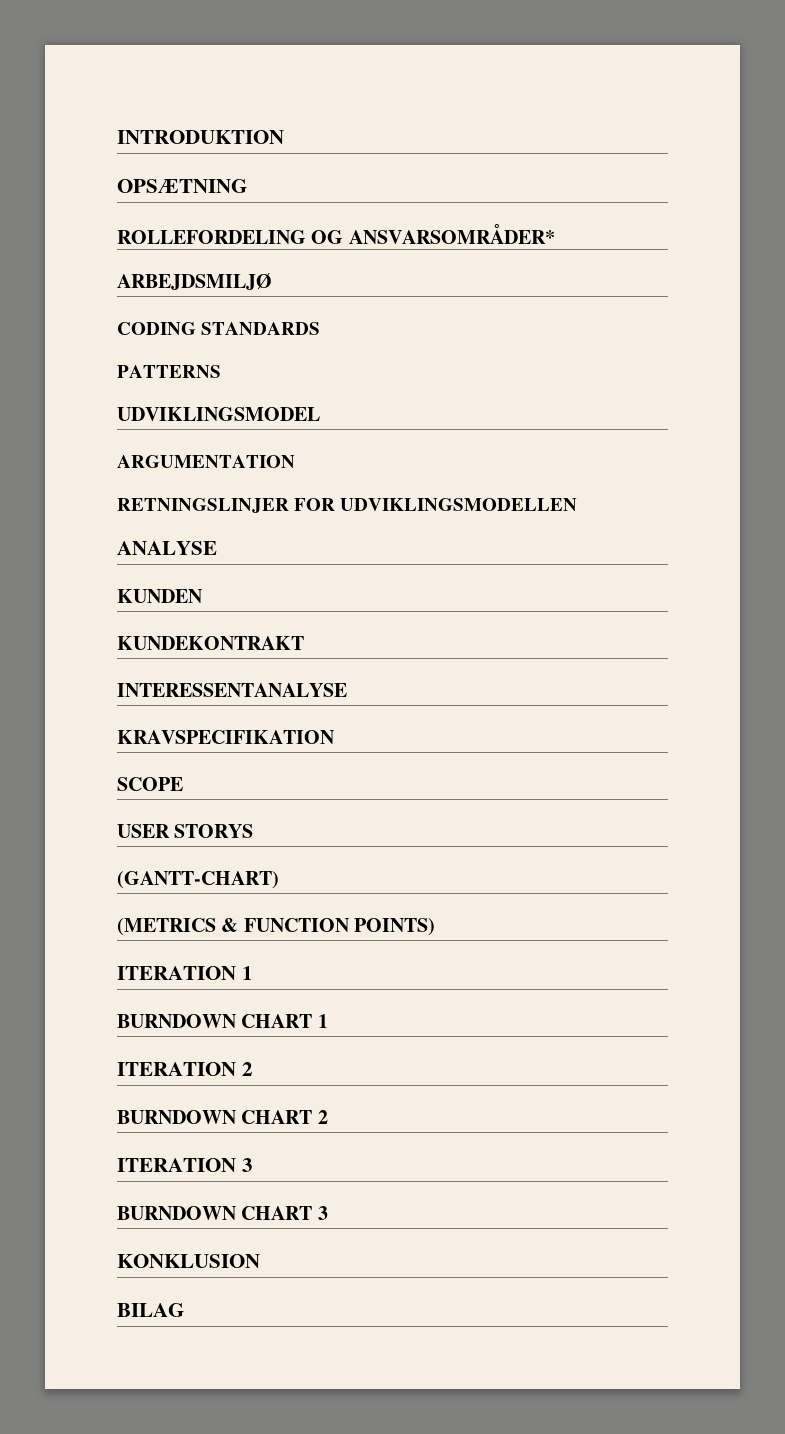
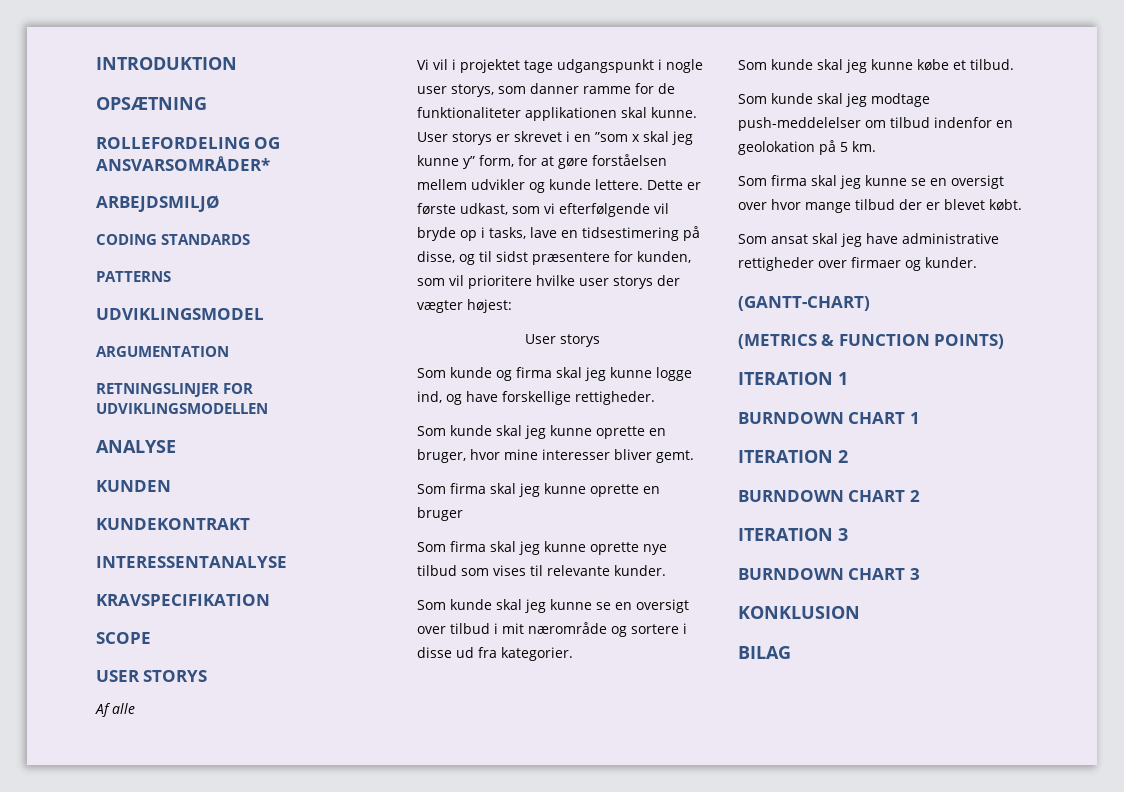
(254, 831) none -> [95,703,135,717] [417,59,703,73] [417,83,675,97] [417,107,697,121] [417,131,693,145] [417,154,667,169] [417,179,701,193] [417,203,669,217] [417,226,700,241] [417,251,691,265] [417,275,680,289] [417,299,512,313] [524,334,600,347] [417,367,692,381] [417,391,655,405] [417,425,666,439] [417,449,694,463] [417,483,660,497] [417,507,463,521] [417,541,667,555] [417,565,666,576] [417,599,689,613] [417,622,687,637] [417,647,573,661] [738,59,1014,73] [738,93,930,107] [738,117,1013,131] [738,140,876,155] [738,175,1004,189] [738,199,1022,213] [738,233,999,247] [738,257,977,271] // Af alle // Vi vil i projektet tage udgangspunkt i nogle user storys, som danner ramme for de funktionaliteter applikationen skal kunne. User storys er skrevet i en ”som x skal jeg kunne y” form, for at gøre forståelsen mellem udvikler og kunde lettere. Dette er første udkast, som vi efterfølgende vil bryde op i tasks, lave en tidsestimering på disse, og til sidst præsentere for kunden, som vil prioritere hvilke user storys der vægter højest: // User storys // Som kunde og firma skal jeg kunne logge ind, og have forskellige rettigheder. // Som kunde skal jeg kunne oprette en bruger, hvor mine interesser bliver gemt. // Som firma skal jeg kunne oprette en bruger // Som firma skal jeg kunne oprette nye tilbud som vises til relevante kunder. // Som kunde skal jeg kunne se en oversigt over tilbud i mit nærområde og sortere i disse ud fra kategorier. // Som kunde skal jeg kunne købe et tilbud. // Som kunde skal jeg modtage push-meddelelser om tilbud indenfor en geolokation på 5 km. // Som firma skal jeg kunne se en oversigt over hvor mange tilbud der er blevet købt. // Som ansat skal jeg have administrative rettigheder over firmaer og kunder.

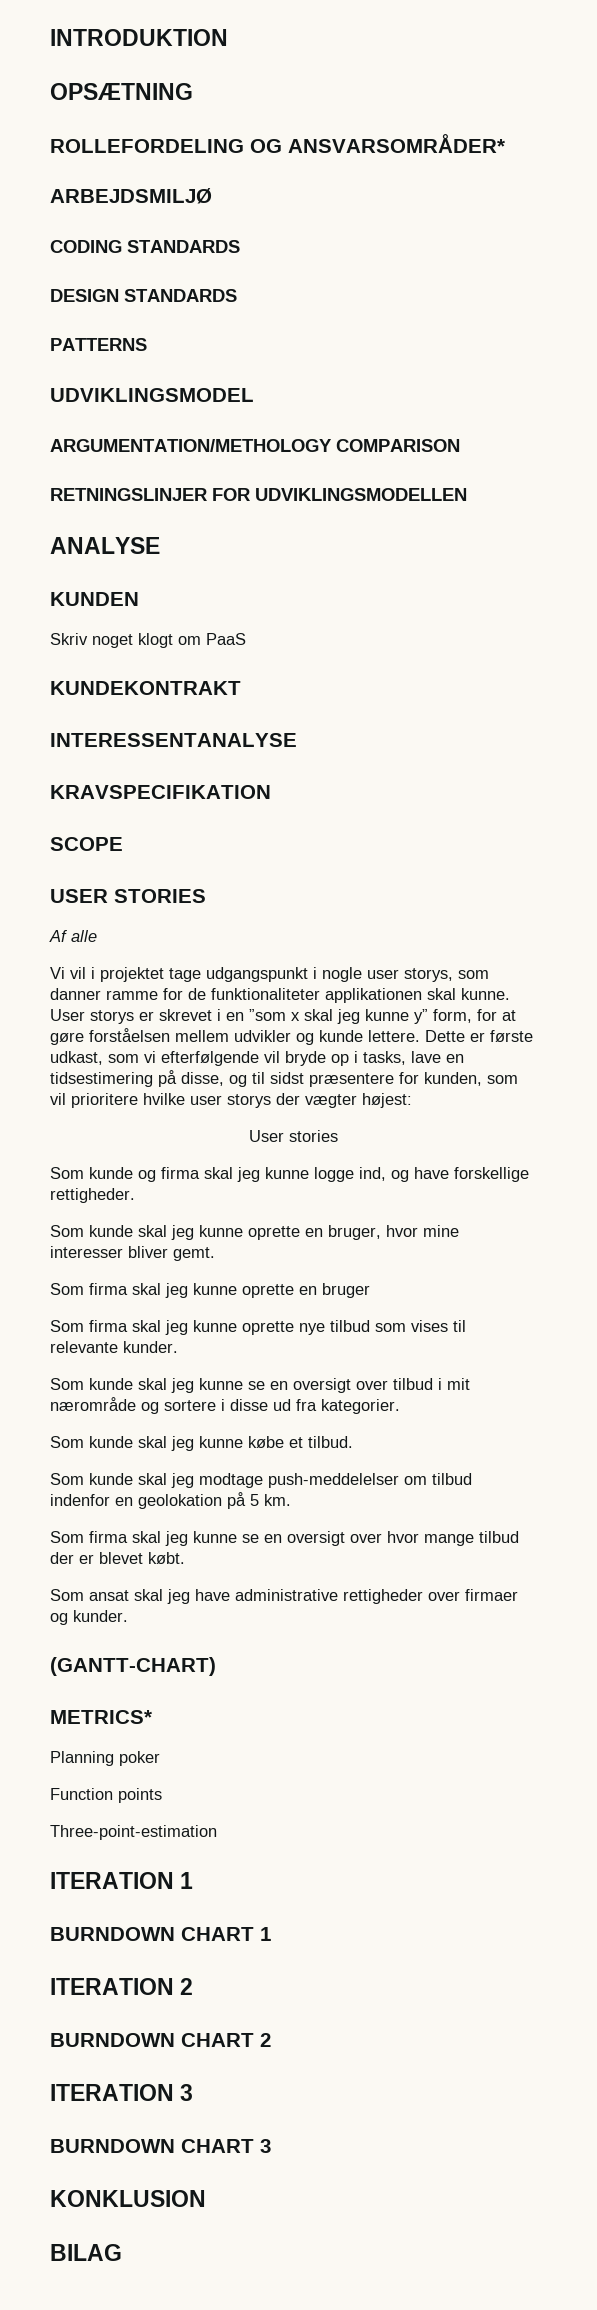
(251, 239) none -> [50,289,237,302] // DESIGN STANDARDS
[96,346,229,357] ARGUMENTATION -> [50,439,460,452] ARGUMENTATION/METHOLOGY COMPARISON
(171, 486) none -> [50,633,246,648] // Skriv noget klogt om PaaS
[143,670,208,682] STORYS -> [114,889,206,903] STORIES
[559,334,600,347] storys -> [288,1130,338,1142] stories
[738,334,1005,349] (METRICS & FUNCTION POINTS) -> [50,1710,152,1724] [50,1751,160,1766] [50,1788,162,1803] [50,1825,217,1840] METRICS* // Planning poker // Function points // Three-point-estimation

